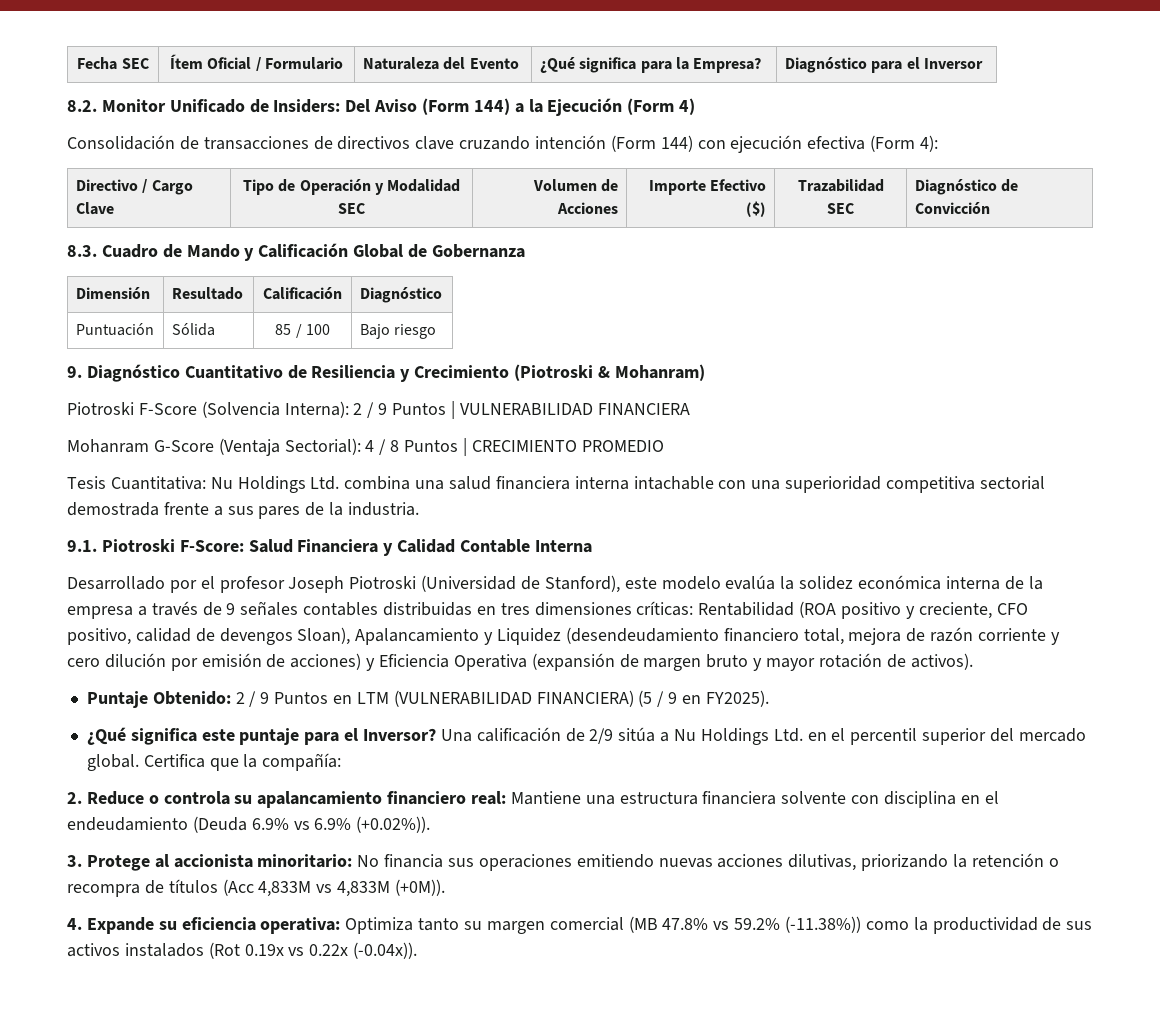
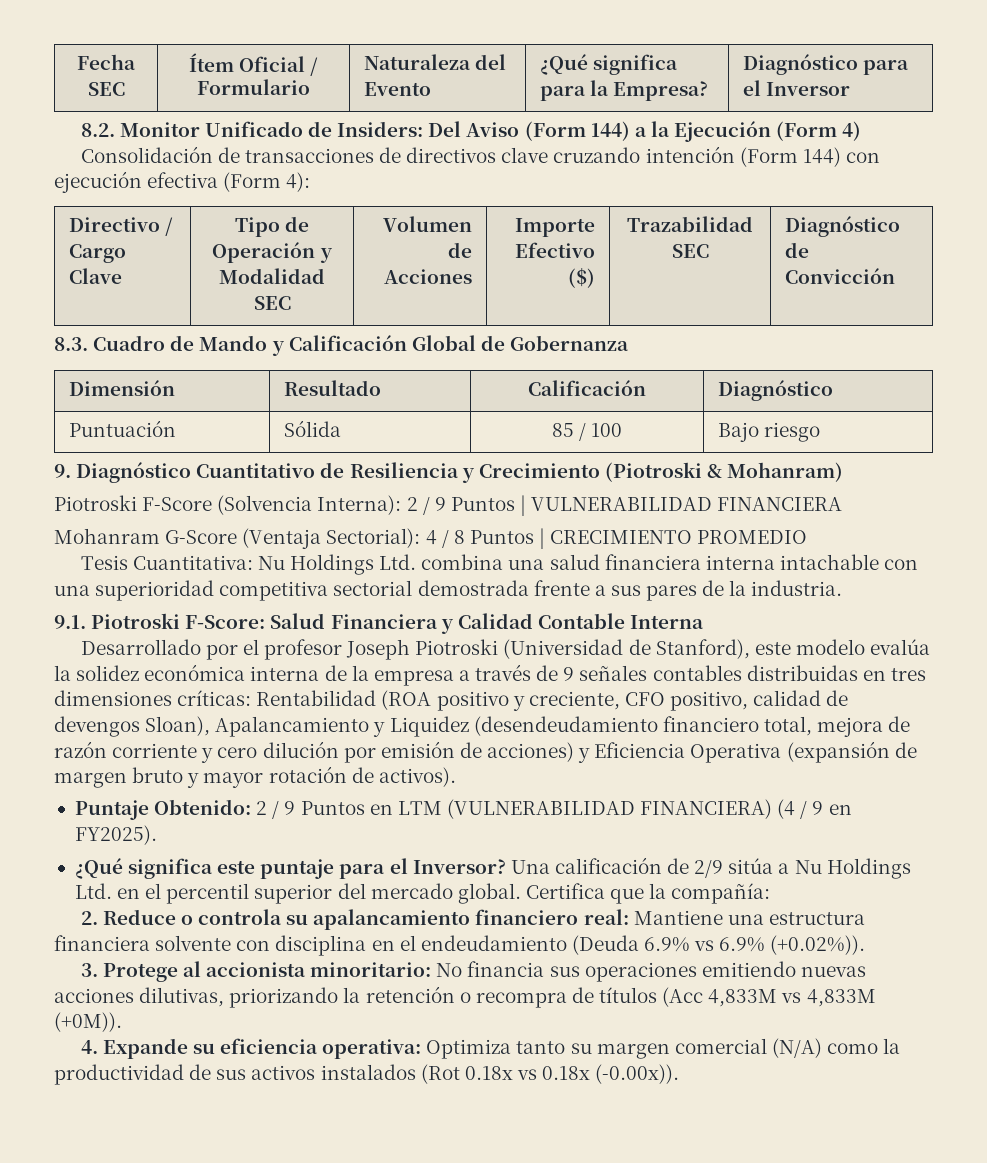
[638,690,653,707] (5 -> [777,799,796,819] (4
[628,916,862,933] (MB 47.8% vs 59.2% (-11.38%)) -> [771,1038,822,1058] (N/A)
[244,942,418,959] 0.19x vs 0.22x (-0.04x)). -> [464,1064,680,1084] 0.18x vs 0.18x (-0.00x)).

